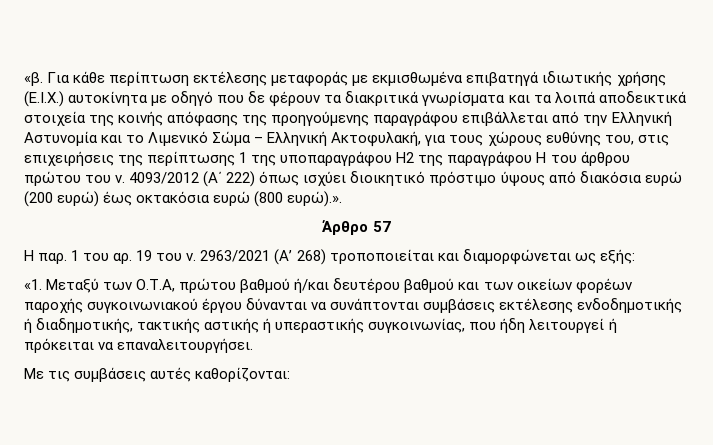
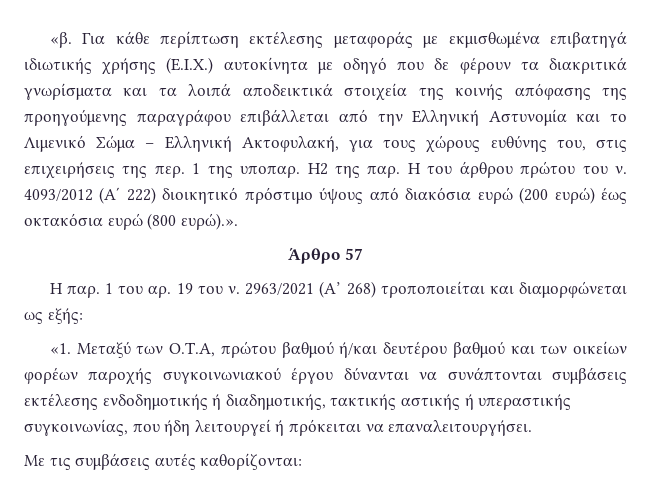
[147,151,236,166] περίπτωσης -> [154,166,185,178] περ.
[280,151,393,167] υποπαραγράφου -> [240,166,301,178] υποπαρ.
[447,151,533,167] παραγράφου -> [367,166,401,178] παρ.
[259,171,347,186] όπως ισχύει -> (156, 195) none

